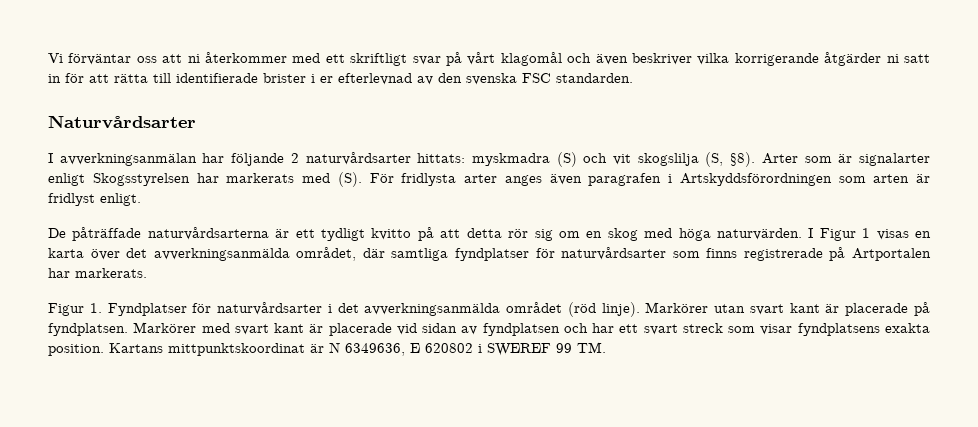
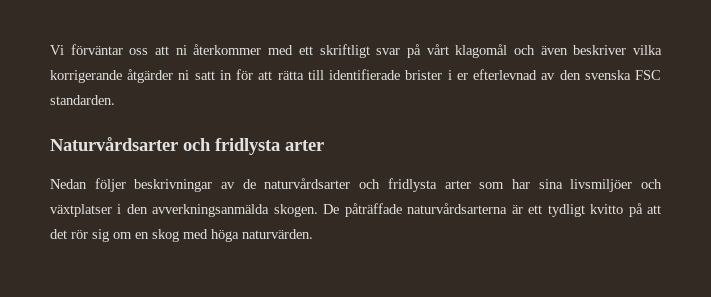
[48,152,931,167] [48,172,930,187] [48,193,141,206] // I avverkningsanmälan har följande 2 naturvårdsarter hittats: myskmadra (S) och vit skogslilja (S, §8). Arter som är signalarter enligt Skogsstyrelsen har markerats med (S). För fridlysta arter anges även paragrafen i Artskyddsförordningen som arten är fridlyst enligt. // -> [183,138,324,155] [50,178,662,192] [50,204,318,217] och fridlysta arter // Nedan följer beskrivningar av de naturvårdsarter och fridlysta arter som har sina livsmiljöer och växtplatser i den avverkningsanmälda skogen.
[466,228,502,238] detta -> [50,229,67,239] det
[808,228,931,241] [48,247,931,261] [48,268,147,278] [48,302,930,317] [48,322,931,336] [48,342,606,356] I Figur 1 visas en karta över det avverkningsanmälda området, där samtliga fyndplatser för naturvårdsarter som finns registrerade på Artportalen har markerats. // Figur 1. Fyndplatser för naturvårdsarter i det avverkningsanmälda området (röd linje). Markörer utan svart kant är placerade på fyndplatsen. Markörer med svart kant är placerade vid sidan av fyndplatsen och har ett svart streck som visar fyndplatsens exakta position. Kartans mittpunktskoordinat är N 6349636, E 620802 i SWEREF 99 TM. -> (313, 234) none

